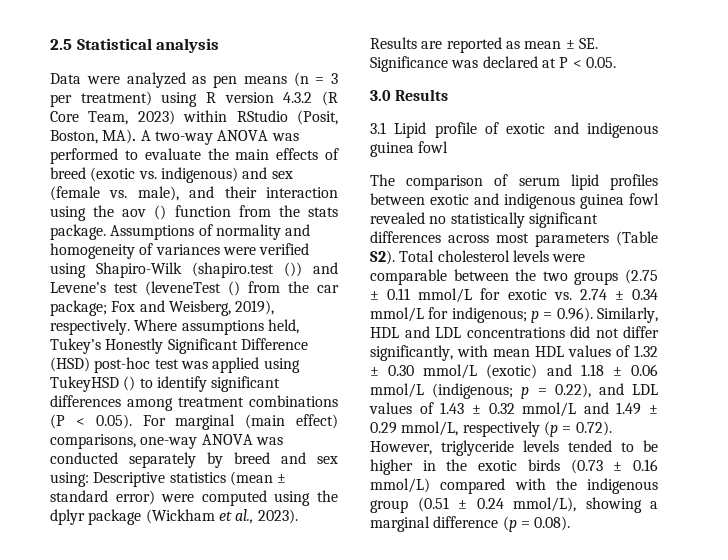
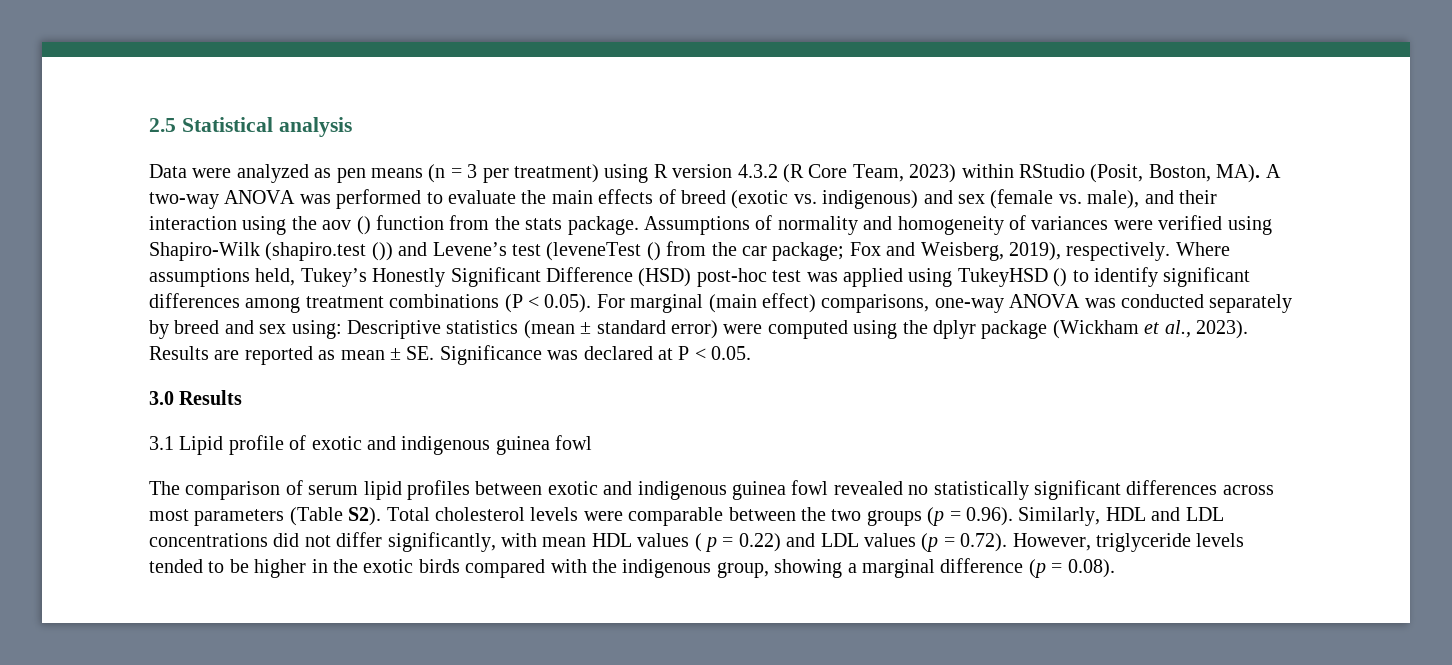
[625,269,658,284] [370,288,658,303] [370,307,539,323] (2.75 ± 0.11 mmol/L for exotic vs. 2.74 ± 0.34 mmol/L for indigenous; p -> [927,507,945,526] (p
[616,345,658,357] [370,364,658,379] [370,383,591,399] of 1.32 ± 0.30 mmol/L (exotic) and 1.18 ± 0.06 mmol/L (indigenous; p = 0.22), -> [694,533,781,552] ( p = 0.22)
[419,402,658,417] [370,421,540,437] of 1.43 ± 0.32 mmol/L and 1.49 ± 0.29 mmol/L, respectively -> (916, 540) none
[570,459,658,474] [370,478,658,494] [370,497,576,513] (0.73 ± 0.16 mmol/L) compared with the indigenous group (0.51 ± 0.24 mmol/L), -> [465,559,769,578] compared with the indigenous group,

